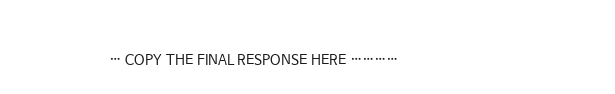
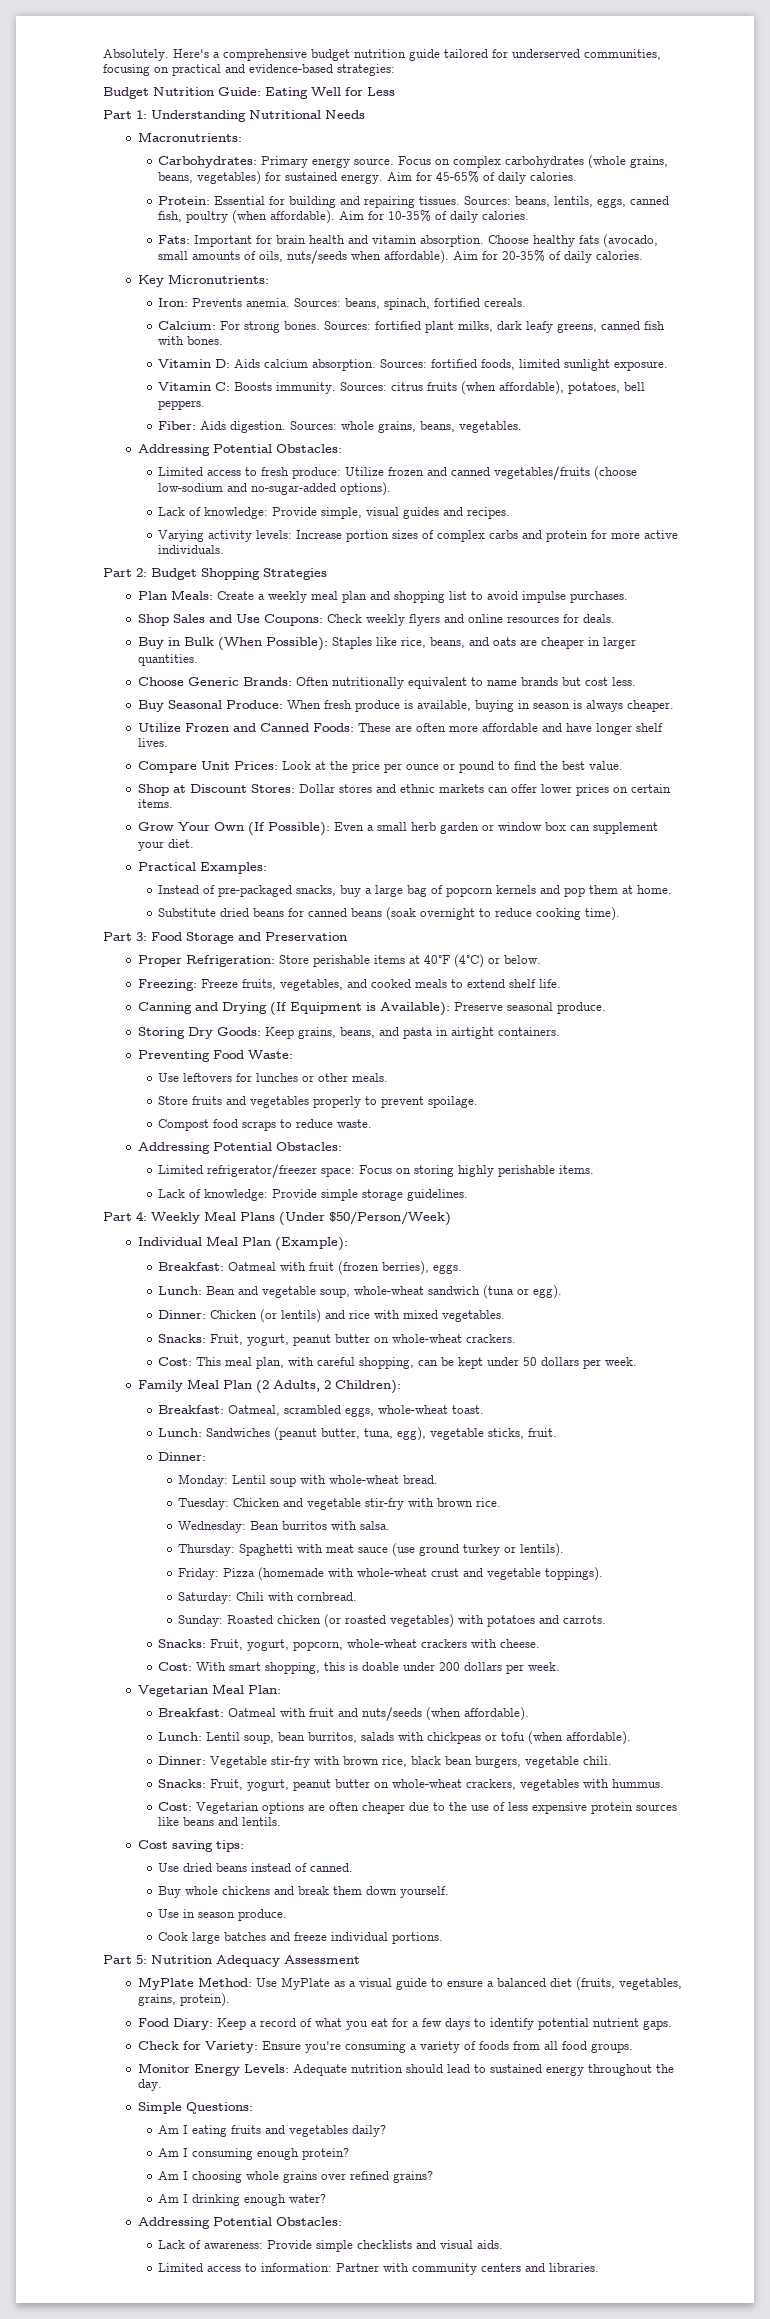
[109,54,398,65] … COPY THE FINAL RESPONSE HERE ………… -> [103,49,662,61] [103,64,396,76] [103,87,396,99] [103,110,366,122] [137,132,242,142] [157,155,668,169] [157,171,577,185] [157,196,669,208] [157,210,529,224] [157,234,658,248] [157,250,643,264] [137,274,269,287] [157,298,526,310] [157,321,665,333] [157,336,223,345] [157,359,668,371] [157,381,645,395] [157,400,205,410] [157,421,522,433] [137,444,342,456] [157,466,637,480] [157,482,391,496] [157,507,510,519] [157,530,678,542] [157,545,224,554] [103,568,328,580] [137,590,628,603] [137,614,615,626] [137,637,636,651] [137,654,198,666] [137,677,636,689] [137,700,674,712] [137,723,663,735] [137,738,168,747] [137,761,623,773] [137,784,671,796] [137,799,173,808] [137,822,658,836] [137,839,194,851] [137,862,267,874] [157,885,672,897] [157,907,620,921] [103,932,348,944] [137,954,541,968] [137,979,561,991] [137,1002,606,1016] [137,1027,560,1039] [137,1050,293,1062] [157,1073,388,1082] [157,1096,478,1108] [157,1119,372,1131] [137,1142,342,1154] [157,1164,594,1178] [157,1189,468,1201] [103,1211,452,1226] [137,1236,348,1251] [157,1261,462,1275] [157,1285,562,1299] [157,1309,505,1323] [157,1334,516,1346] [157,1357,637,1369] [137,1379,401,1394] [157,1405,484,1417] [157,1427,557,1441] [157,1452,206,1461] [178,1474,439,1487] [178,1498,502,1510] [178,1521,391,1533] [178,1543,565,1557] [178,1567,604,1581] [178,1592,358,1604] [178,1614,607,1628] [157,1639,540,1651] [157,1662,560,1674] [137,1684,281,1697] [157,1707,529,1721] [157,1731,631,1745] [157,1756,612,1768] [157,1779,664,1791] [157,1802,677,1814] [157,1817,281,1826] [137,1840,244,1852] [157,1863,353,1872] [157,1886,449,1898] [157,1909,287,1921] [157,1932,443,1944] [103,1955,361,1967] [137,1977,682,1991] [137,1993,230,2007] [137,2018,672,2030] [137,2041,633,2053] [137,2063,674,2076] [137,2079,162,2091] [137,2102,253,2114] [157,2125,386,2137] [157,2148,349,2160] [157,2171,433,2183] [157,2194,326,2206] [137,2217,342,2229] [157,2240,503,2252] [157,2263,599,2275] Absolutely. Here's a comprehensive budget nutrition guide tailored for underserved communities, focusing on practical and evidence-based strategies: // Budget Nutrition Guide: Eating Well for Less // Part 1: Understanding Nutritional Needs // Macronutrients: // Carbohydrates: Primary energy source. Focus on complex carbohydrates (whole grains, beans, vegetables) for sustained energy. Aim for 45-65% of daily calories. // Protein: Essential for building and repairing tissues. Sources: beans, lentils, eggs, canned fish, poultry (when affordable). Aim for 10-35% of daily calories. // Fats: Important for brain health and vitamin absorption. Choose healthy fats (avocado, small amounts of oils, nuts/seeds when affordable). Aim for 20-35% of daily calories. // Key Micronutrients: // Iron: Prevents anemia. Sources: beans, spinach, fortified cereals. // Calcium: For strong bones. Sources: fortified plant milks, dark leafy greens, canned fish with bones. // Vitamin D: Aids calcium absorption. Sources: fortified foods, limited sunlight exposure. // Vitamin C: Boosts immunity. Sources: citrus fruits (when affordable), potatoes, bell peppers. // Fiber: Aids digestion. Sources: whole grains, beans, vegetables. // Addressing Potential Obstacles: // Limited access to fresh produce: Utilize frozen and canned vegetables/fruits (choose low-sodium and no-sugar-added options). // Lack of knowledge: Provide simple, visual guides and recipes. // Varying activity levels: Increase portion sizes of complex carbs and protein for more active individuals. // Part 2: Budget Shopping Strategies // Plan Meals: Create a weekly meal plan and shopping list to avoid impulse purchases. // Shop Sales and Use Coupons: Check weekly flyers and online resources for deals. // Buy in Bulk (When Possible): Staples like rice, beans, and oats are cheaper in larger quantities. // Choose Generic Brands: Often nutritionally equivalent to name brands but cost less. // Buy Seasonal Produce: When fresh produce is available, buying in season is always cheaper. // Utilize Frozen and Canned Foods: These are often more affordable and have longer shelf lives. // Compare Unit Prices: Look at the price per ounce or pound to find the best value. // Shop at Discount Stores: Dollar stores and ethnic markets can offer lower prices on certain items. // Grow Your Own (If Possible): Even a small herb garden or window box can supplement your diet. // Practical Examples: // Instead of pre-packaged snacks, buy a large bag of popcorn kernels and pop them at home. // Substitute dried beans for canned beans (soak overnight to reduce cooking time). // Part 3: Food Storage and Preservation // Proper Refrigeration: Store perishable items at 40°F (4°C) or below. // Freezing: Freeze fruits, vegetables, and cooked meals to extend shelf life. // Canning and Drying (If Equipment is Available): Preserve seasonal produce. // Storing Dry Goods: Keep grains, beans, and pasta in airtight containers. // Preventing Food Waste: // Use leftovers for lunches or other meals. // Store fruits and vegetables properly to prevent spoilage. // Compost food scraps to reduce waste. // Addressing Potential Obstacles: // Limited refrigerator/freezer space: Focus on storing highly perishable items. // Lack of knowledge: Provide simple storage guidelines. // Part 4: Weekly Meal Plans (Under $50/Person/Week) // Individual Meal Plan (Example): // Breakfast: Oatmeal with fruit (frozen berries), eggs. // Lunch: Bean and vegetable soup, whole-wheat sandwich (tuna or egg). // Dinner: Chicken (or lentils) and rice with mixed vegetables. // Snacks: Fruit, yogurt, peanut butter on whole-wheat crackers. // Cost: This meal plan, with careful shopping, can be kept under 50 dollars per week. // Family Meal Plan (2 Adults, 2 Children): // Breakfast: Oatmeal, scrambled eggs, whole-wheat toast. // Lunch: Sandwiches (peanut butter, tuna, egg), vegetable sticks, fruit. // Dinner: // Monday: Lentil soup with whole-wheat bread. // Tuesday: Chicken and vegetable stir-fry with brown rice. // Wednesday: Bean burritos with salsa. // Thursday: Spaghetti with meat sauce (use ground turkey or lentils). // Friday: Pizza (homemade with whole-wheat crust and vegetable toppings). // Saturday: Chili with cornbread. // Sunday: Roasted chicken (or roasted vegetables) with potatoes and carrots. // Snacks: Fruit, yogurt, popcorn, whole-wheat crackers with cheese. // Cost: With smart shopping, this is doable under 200 dollars per week. // Vegetarian Meal Plan: // Breakfast: Oatmeal with fruit and nuts/seeds (when affordable). // Lunch: Lentil soup, bean burritos, salads with chickpeas or tofu (when affordable). // Dinner: Vegetable stir-fry with brown rice, black bean burgers, vegetable chili. // Snacks: Fruit, yogurt, peanut butter on whole-wheat crackers, vegetables with hummus. // Cost: Vegetarian options are often cheaper due to the use of less expensive protein sources like beans and lentils. // Cost saving tips: // Use dried beans instead of canned. // Buy whole chickens and break them down yourself. // Use in season produce. // Cook large batches and freeze individual portions. // Part 5: Nutrition Adequacy Assessment // MyPlate Method: Use MyPlate as a visual guide to ensure a balanced diet (fruits, vegetables, grains, protein). // Food Diary: Keep a record of what you eat for a few days to identify potential nutrient gaps. // Check for Variety: Ensure you're consuming a variety of foods from all food groups. // Monitor Energy Levels: Adequate nutrition should lead to sustained energy throughout the day. // Simple Questions: // Am I eating fruits and vegetables daily? // Am I consuming enough protein? // Am I choosing whole grains over refined grains? // Am I drinking enough water? // Addressing Potential Obstacles: // Lack of awareness: Provide simple checklists and visual aids. // Limited access to information: Partner with community centers and libraries.

